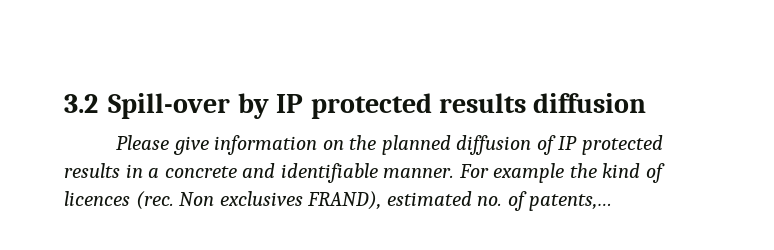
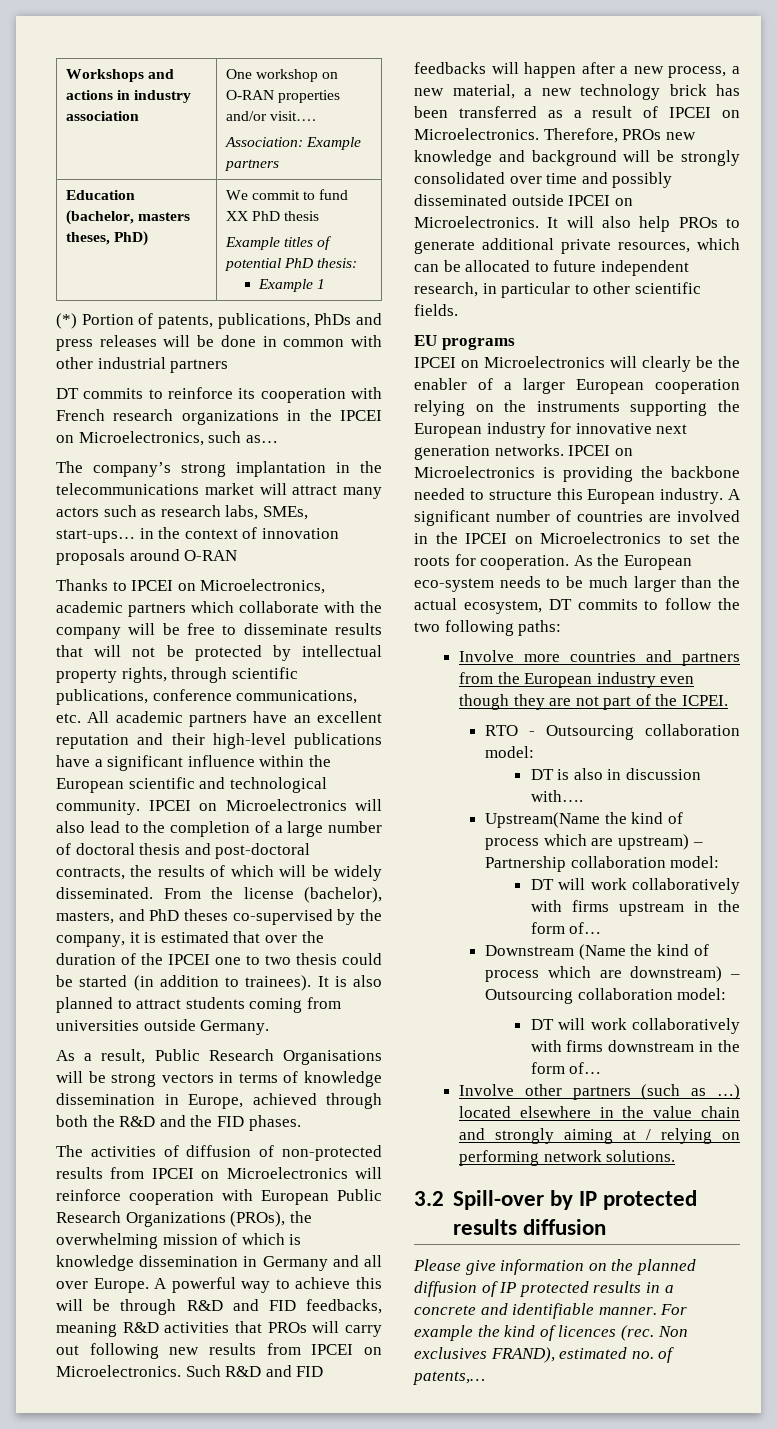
(64, 103) none -> [65,69,175,82] [65,90,192,103] [65,111,139,121] [225,69,339,82] [225,90,341,103] [225,111,317,121] [224,137,362,150] [224,159,279,171] [65,190,135,200] [65,210,191,225] [65,231,149,246] [225,189,349,200] [225,211,320,221] [224,236,333,250] [224,258,358,271] [257,279,325,292] [56,313,382,329] [56,335,383,351] [56,357,229,373] [56,387,382,403] [56,409,382,425] [56,431,278,446] [56,461,382,477] [56,483,382,499] [56,505,308,520] [56,527,339,543] [56,549,238,565] [56,579,326,594] [56,601,382,617] [56,623,382,639] [56,645,382,661] [56,667,298,683] [56,689,358,705] [56,711,382,727] [56,733,382,749] [56,755,331,771] [56,777,327,793] [56,799,382,815] [56,821,382,837] [56,843,311,859] [56,865,382,881] [56,887,382,903] [56,909,382,925] [56,931,324,947] [56,953,382,965] [56,975,382,991] [56,997,341,1013] [56,1019,270,1035] [56,1049,382,1065] [56,1071,383,1087] [56,1093,382,1109] [56,1115,301,1131] [56,1145,382,1161] [56,1167,382,1179] [56,1189,382,1205] [56,1211,312,1227] [56,1233,302,1249] [56,1255,382,1271] [56,1277,382,1293] [56,1299,382,1315] [56,1321,382,1337] [56,1343,382,1359] [56,1365,324,1377] [414,62,740,78] [414,84,740,100] [414,106,740,118] [414,128,696,143] [414,150,740,166] [414,172,673,188] [414,194,633,206] [414,216,740,232] [414,238,740,254] [414,260,689,276] [414,282,701,298] [414,304,458,316] [414,335,515,350] [414,356,740,372] [414,378,740,394] [414,400,740,416] [414,422,688,438] [414,444,633,460] [414,466,740,482] [414,488,741,504] [414,510,740,526] [414,532,740,544] [414,554,692,570] [414,576,740,592] [414,598,740,614] [414,620,562,636] [458,650,740,666] [458,672,695,688] [458,694,729,710] [485,724,740,740] [485,746,535,758] [530,768,701,780] [530,790,583,802] [485,812,683,828] [485,834,703,850] [485,856,720,872] [530,878,740,894] [530,900,740,916] [530,922,602,934] [485,944,709,960] [485,966,740,982] [485,988,727,1004] [530,1018,740,1034] [530,1040,740,1052] [530,1062,602,1074] [458,1084,740,1100] [458,1106,740,1118] [458,1128,740,1144] [458,1150,676,1166] Workshops and actions in industry association | One workshop on O-RAN properties and/or visit…. // Association: Example partners // Education (bachelor, masters theses, PhD) | We commit to fund XX PhD thesis // Example titles of potential PhD thesis: // Example 1 // (*) Portion of patents, publications, PhDs and press releases will be done in common with other industrial partners // DT commits to reinforce its cooperation with French research organizations in the IPCEI on Microelectronics, such as… // The company’s strong implantation in the telecommunications market will attract many actors such as research labs, SMEs, start-ups… in the context of innovation proposals around O-RAN // Thanks to IPCEI on Microelectronics, academic partners which collaborate with the company will be free to disseminate results that will not be protected by intellectual property rights, through scientific publications, conference communications, etc. All academic partners have an excellent reputation and their high-level publications have a significant influence within the European scientific and technological community. IPCEI on Microelectronics will also lead to the completion of a large number of doctoral thesis and post-doctoral contracts, the results of which will be widely disseminated. From the license (bachelor), masters, and PhD theses co-supervised by the company, it is estimated that over the duration of the IPCEI one to two thesis could be started (in addition to trainees). It is also planned to attract students coming from universities outside Germany. // As a result, Public Research Organisations will be strong vectors in terms of knowledge dissemination in Europe, achieved through both the R&D and the FID phases. // The activities of diffusion of non-protected results from IPCEI on Microelectronics will reinforce cooperation with European Public Research Organizations (PROs), the overwhelming mission of which is knowledge dissemination in Germany and all over Europe. A powerful way to achieve this will be through R&D and FID feedbacks, meaning R&D activities that PROs will carry out following new results from IPCEI on Microelectronics. Such R&D and FID feedbacks will happen after a new process, a new material, a new technology brick has been transferred as a result of IPCEI on Microelectronics. Therefore, PROs new knowledge and background will be strongly consolidated over time and possibly disseminated outside IPCEI on Microelectronics. It will also help PROs to generate additional private resources, which can be allocated to future independent research, in particular to other scientific fields. // EU programs // IPCEI on Microelectronics will clearly be the enabler of a larger European cooperation relying on the instruments supporting the European industry for innovative next generation networks. IPCEI on Microelectronics is providing the backbone needed to structure this European industry. A significant number of countries are involved in the IPCEI on Microelectronics to set the roots for cooperation. As the European eco-system needs to be much larger than the actual ecosystem, DT commits to follow the two following paths: // Involve more countries and partners from the European industry even though they are not part of the ICPEI. // RTO - Outsourcing collaboration model: // DT is also in discussion with…. // Upstream(Name the kind of process which are upstream) – Partnership collaboration model: // DT will work collaboratively with firms upstream in the form of… // Downstream (Name the kind of process which are downstream) – Outsourcing collaboration model: // DT will work collaboratively with firms downstream in the form of… // Involve other partners (such as …) located elsewhere in the value chain and strongly aiming at / relying on performing network solutions. //

